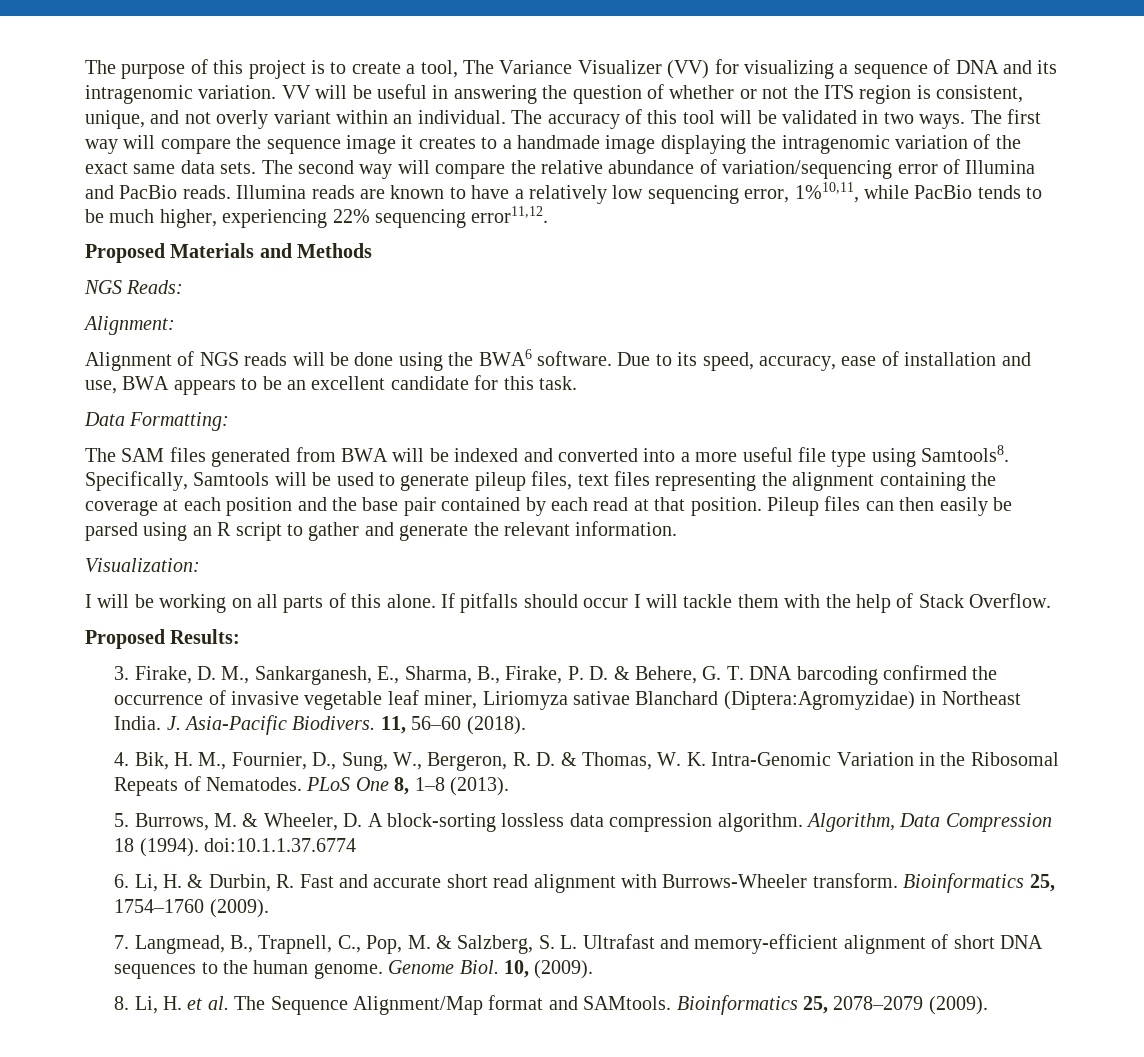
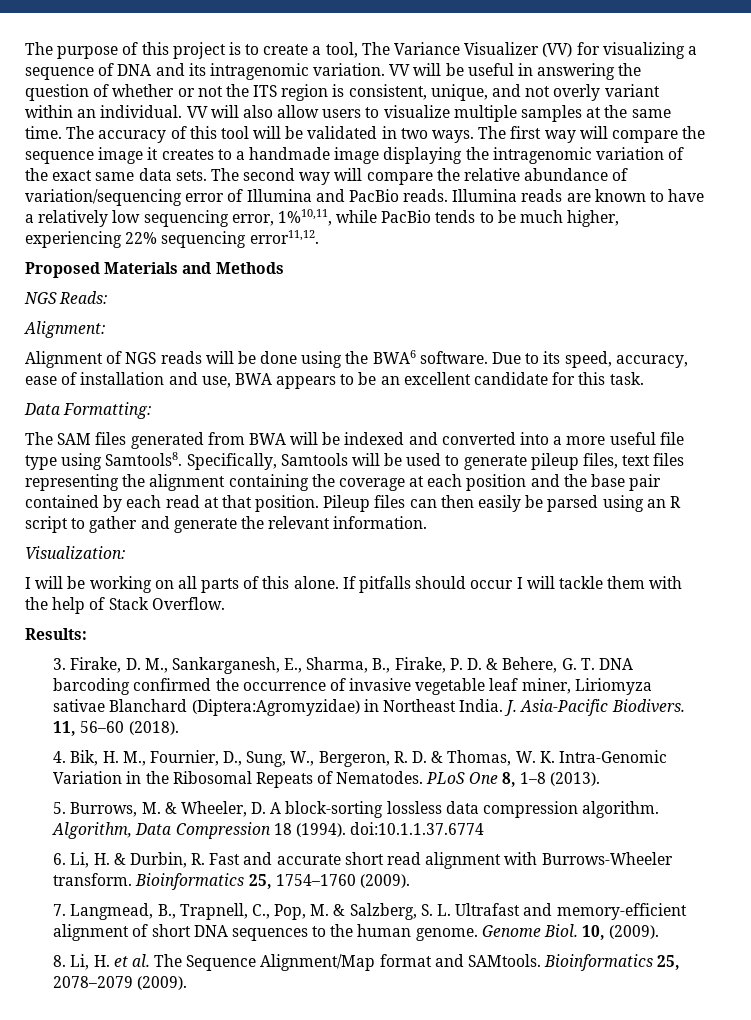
(506, 117) none -> [186,105,671,122] [25,126,62,139] VV will also allow users to visualize multiple samples at the same time.
[85,629,165,649] Proposed -> (225, 603) none

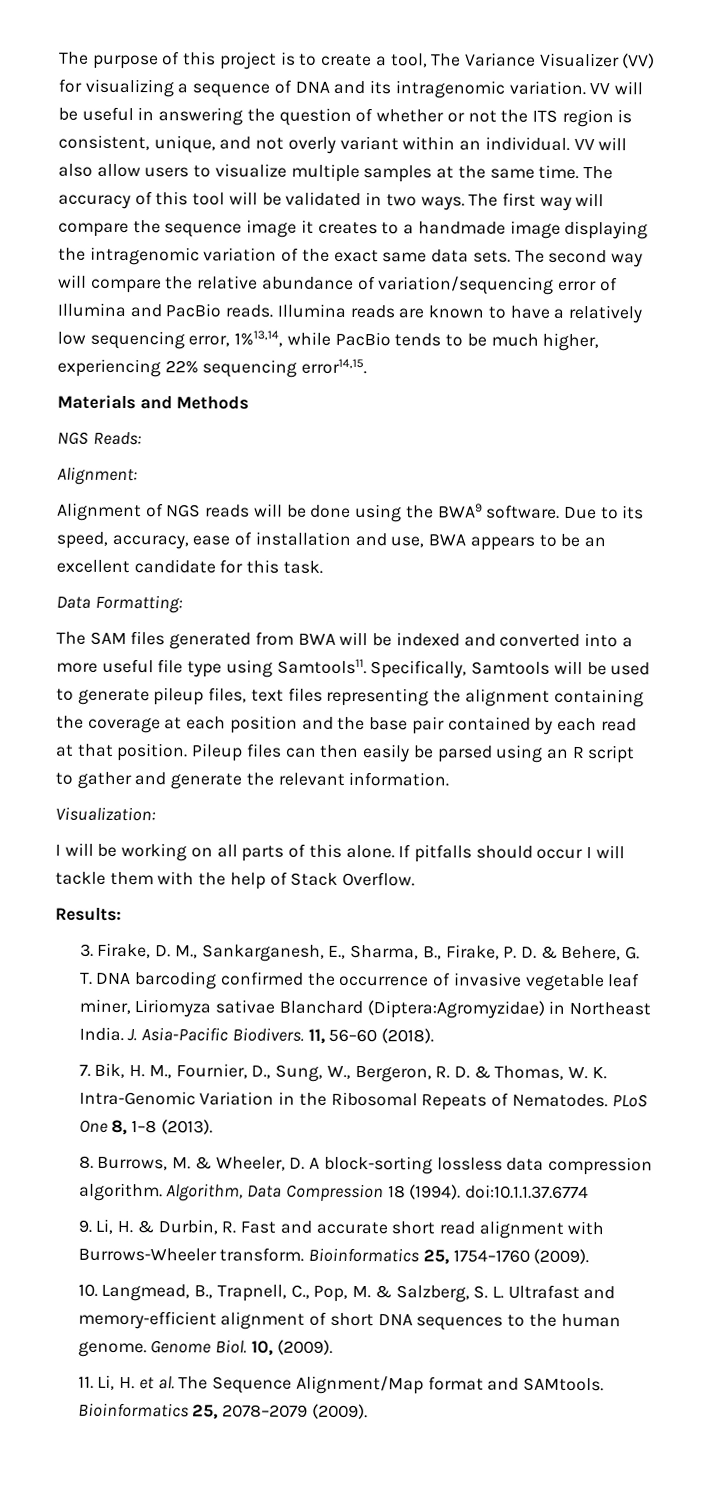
[277,209,332,226] 1%10,11, -> [234,330,284,347] 1%13,14,
[249,230,319,244] [25,262,100,278] error11,12. // Proposed -> [301,358,368,375] error14,15. //
[372,350,416,364] BWA6 -> [437,503,483,518] BWA9
[105,452,183,466] Samtools8. -> [276,658,367,675] Samtools11.
[53,751,67,763] 4. -> [78,1064,91,1077] 7.
[53,802,67,814] 5. -> [78,1155,94,1169] 8.
[53,853,67,865] 6. -> [77,1219,92,1233] 9.
[53,904,67,916] 7. -> [77,1283,98,1297] 10.
[53,955,67,967] 8. -> [77,1375,94,1389] 11.

